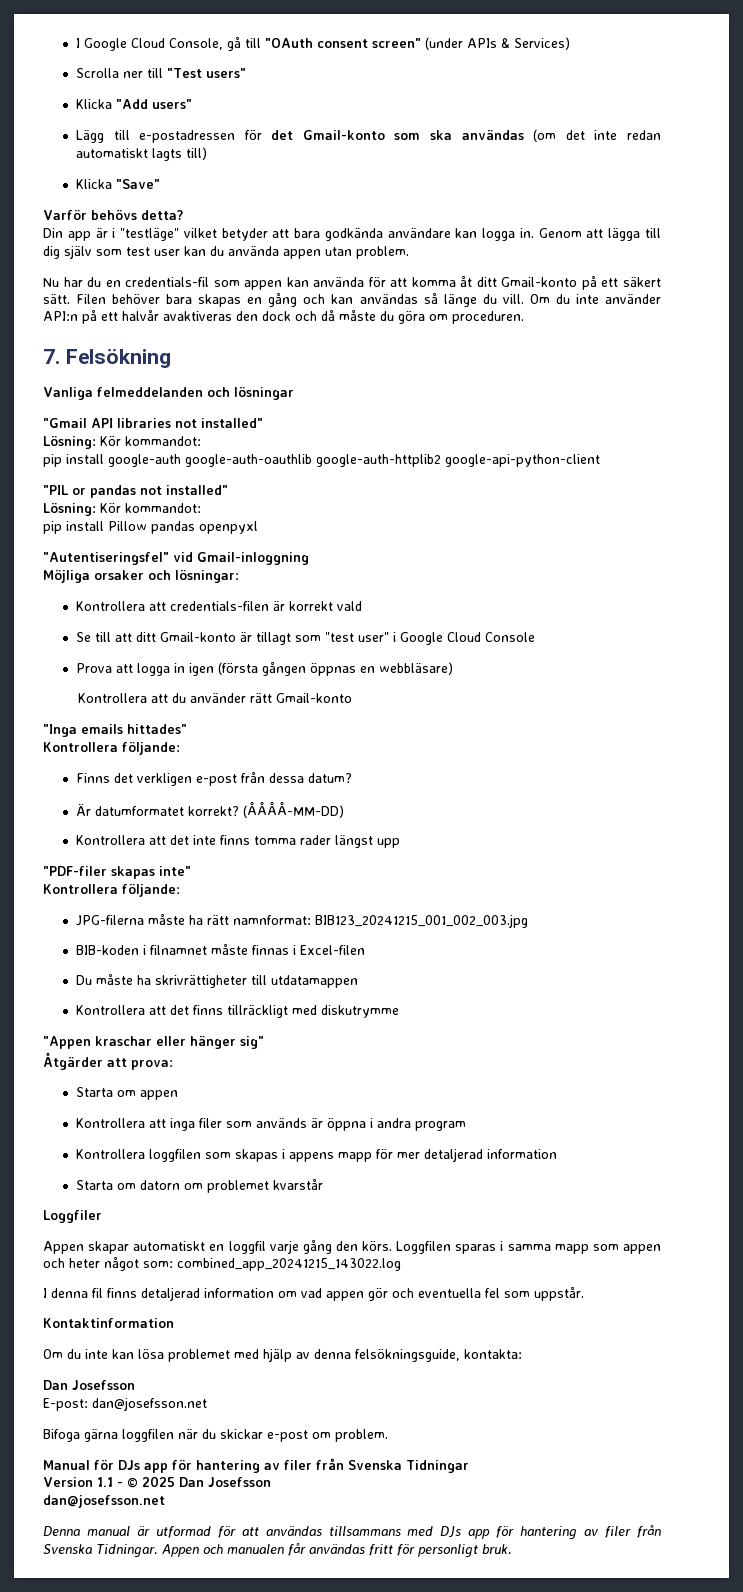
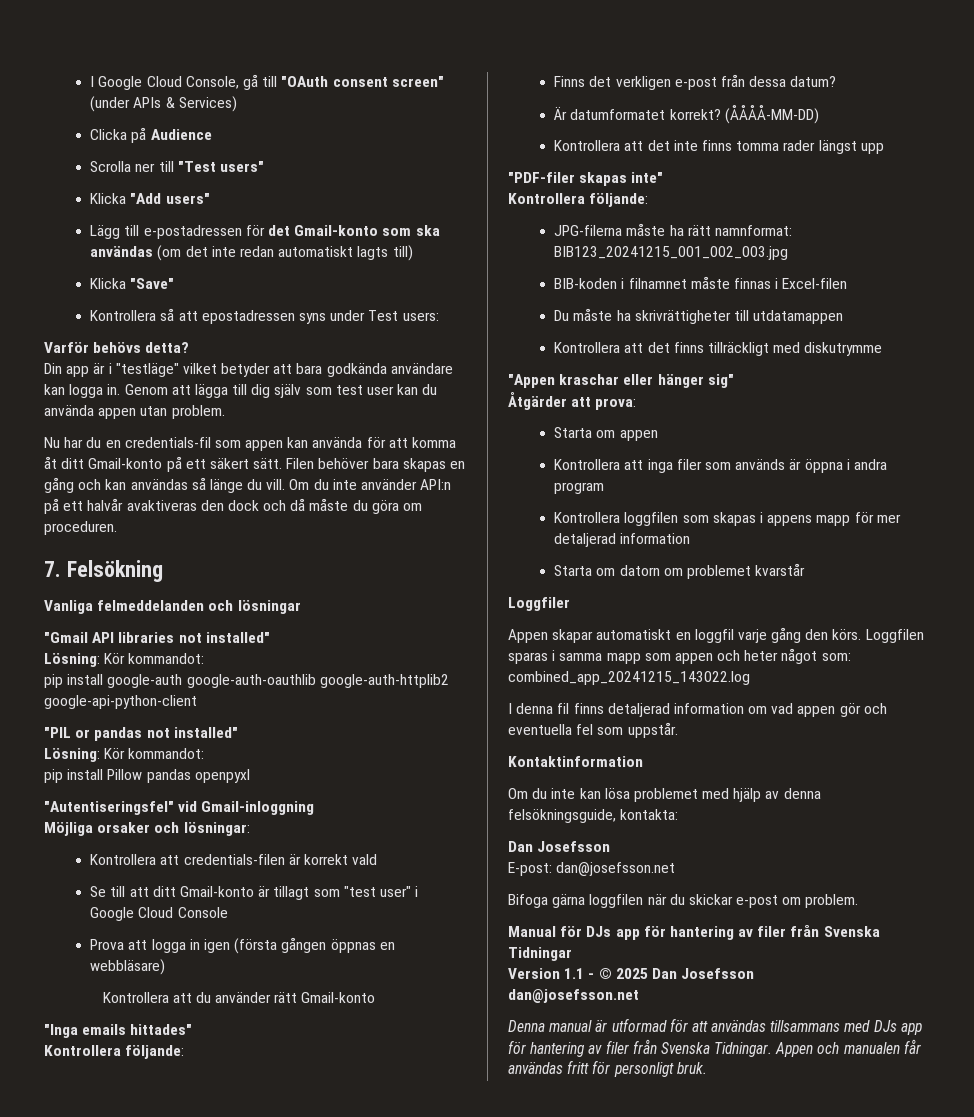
(570, 43) none -> [90,127,212,143] // Clicka på Audience
(160, 184) none -> [90,308,439,324] // Kontrollera så att epostadressen syns under Test users:

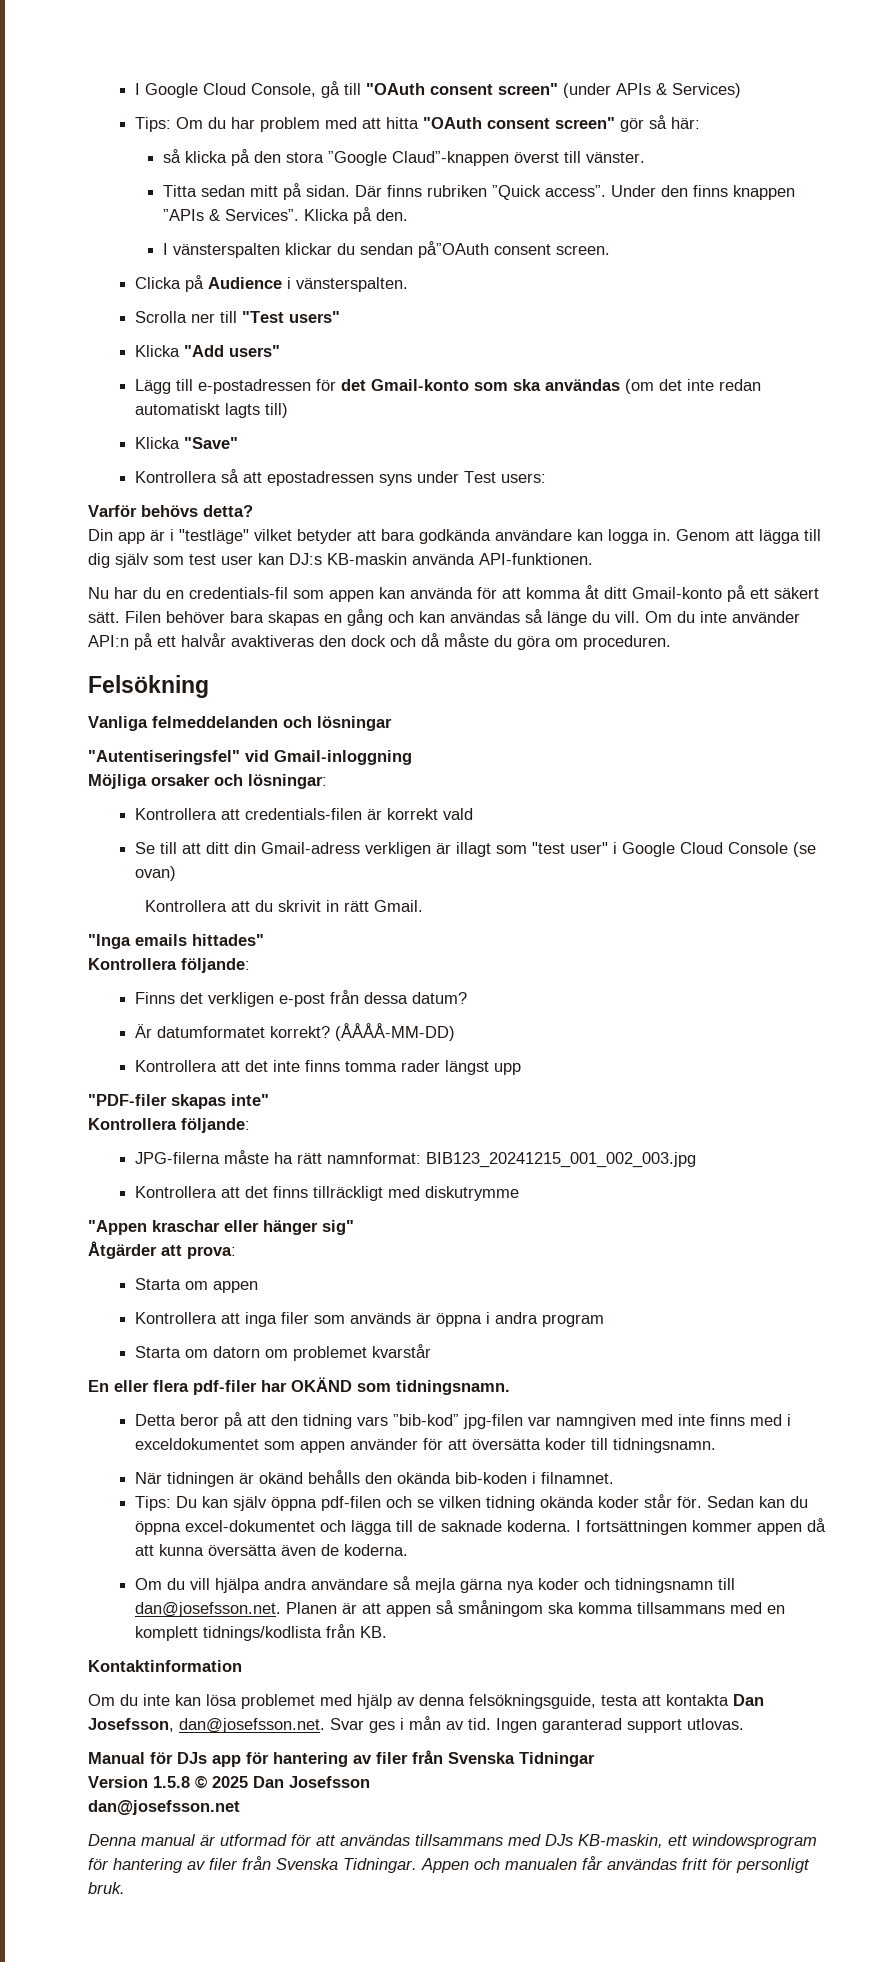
(237, 104) none -> [134,115,700,132] [163,149,646,166] [163,183,796,200] [163,207,409,224] [163,241,611,258] // Tips: Om du har problem med att hitta "OAuth consent screen" gör så här: // så klicka på den stora ”Google Claud”-knappen överst till vänster. // Titta sedan mitt på sidan. Där finns rubriken ”Quick access”. Under den finns knappen ”APIs & Services”. Klicka på den. // I vänsterspalten klickar du sendan på”OAuth consent screen.
(212, 134) none -> [286,277,408,292] i vänsterspalten.
[422,384,438,395] [44,405,225,419] du använda appen utan problem. -> [289,553,593,565] DJ:s KB-maskin använda API-funktionen.
[44,561,61,577] 7. -> (671, 642) none
[44,632,270,643] [44,653,205,667] [44,674,449,688] [44,695,197,709] [44,727,238,741] [44,748,205,762] [44,769,250,783] // "Gmail API libraries not installed" // Lösning: Kör kommandot: // pip install google-auth google-auth-oauthlib google-auth-httplib2 google-api-python-client // "PIL or pandas not installed" // Lösning: Kör kommandot: // pip install Pillow pandas openpyxl -> (392, 723) none
[180,886,310,900] Gmail-konto är tillagt -> [233,842,491,857] din Gmail-adress verkligen är illagt
[90,937,395,954] [90,959,166,975] // Prova att logga in igen (första gången öppnas en webbläsare) -> [792,842,816,857] [134,866,176,881] (se ovan)
[215,992,376,1003] använder rätt Gmail-konto -> [277,900,423,912] skrivit in rätt Gmail.
[554,276,848,289] [554,308,844,324] // BIB-koden i filnamnet måste finnas i Excel-filen // Du måste ha skrivrättigheter till utdatamappen -> (696, 1160) none
[554,512,901,526] [554,533,691,547] // Kontrollera loggfilen som skapas i appens mapp för mer detaljerad information -> (604, 1320) none
[508,597,570,611] [508,627,924,643] [508,648,851,664] [508,671,750,685] [508,703,887,717] [508,722,678,738] Loggfiler // Appen skapar automatiskt en loggfil varje gång den körs. Loggfilen sparas i samma mapp som appen och heter något som: combined_app_20241215_143022.log // I denna fil finns detaljerad information om vad appen gör och eventuella fel som uppstår. -> [88,1377,510,1395] [134,1412,791,1429] [134,1438,716,1453] [134,1470,614,1487] [134,1494,808,1511] [134,1518,826,1535] [134,1544,408,1556] [134,1576,735,1593] [134,1600,785,1617] [134,1624,387,1641] En eller flera pdf-filer har OKÄND som tidningsnamn. // Detta beror på att den tidning vars ”bib-kod” jpg-filen var namngiven med inte finns med i exceldokumentet som appen använder för att översätta koder till tidningsnamn. // När tidningen är okänd behålls den okända bib-koden i filnamnet. // Tips: Du kan själv öppna pdf-filen och se vilken tidning okända koder står för. Sedan kan du öppna excel-dokumentet och lägga till de saknade koderna. I fortsättningen kommer appen då att kunna översätta även de koderna. // Om du vill hjälpa andra användare så mejla gärna nya koder och tidningsnamn till dan@josefsson.net. Planen är att appen så småningom ska komma tillsammans med en komplett tidnings/kodlista från KB.
[620,809,679,820] [508,841,611,852] [508,862,676,876] [508,894,859,908] kontakta: // Dan Josefsson // E-post: dan@josefsson.net // Bifoga gärna loggfilen när du skickar e-post om problem. -> [601,1694,764,1706] [88,1716,744,1733] testa att kontakta Dan Josefsson, dan@josefsson.net. Svar ges i mån av tid. Ingen garanterad support utlovas.
[564,968,595,979] 1.1 - -> [153,1776,190,1788] 1.5.8
[900,1023,922,1035] app -> [578,1834,817,1849] KB-maskin, ett windowsprogram

